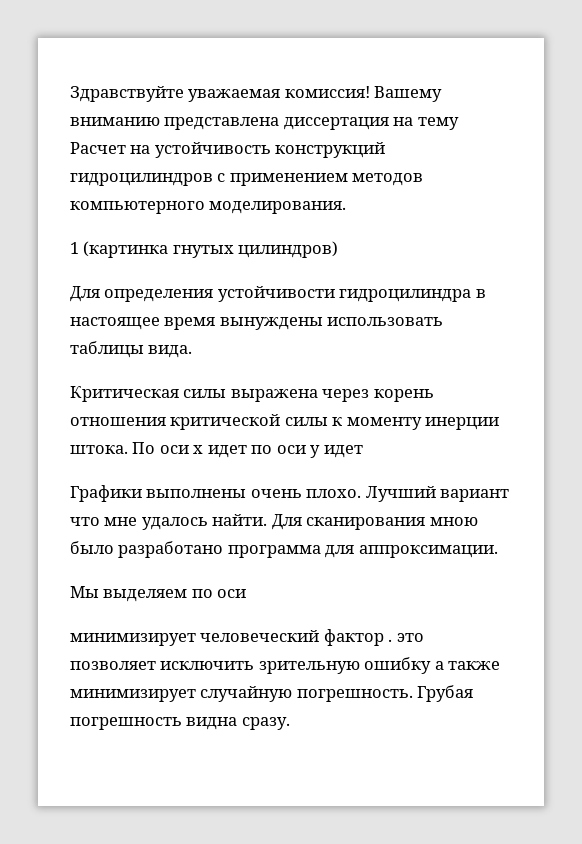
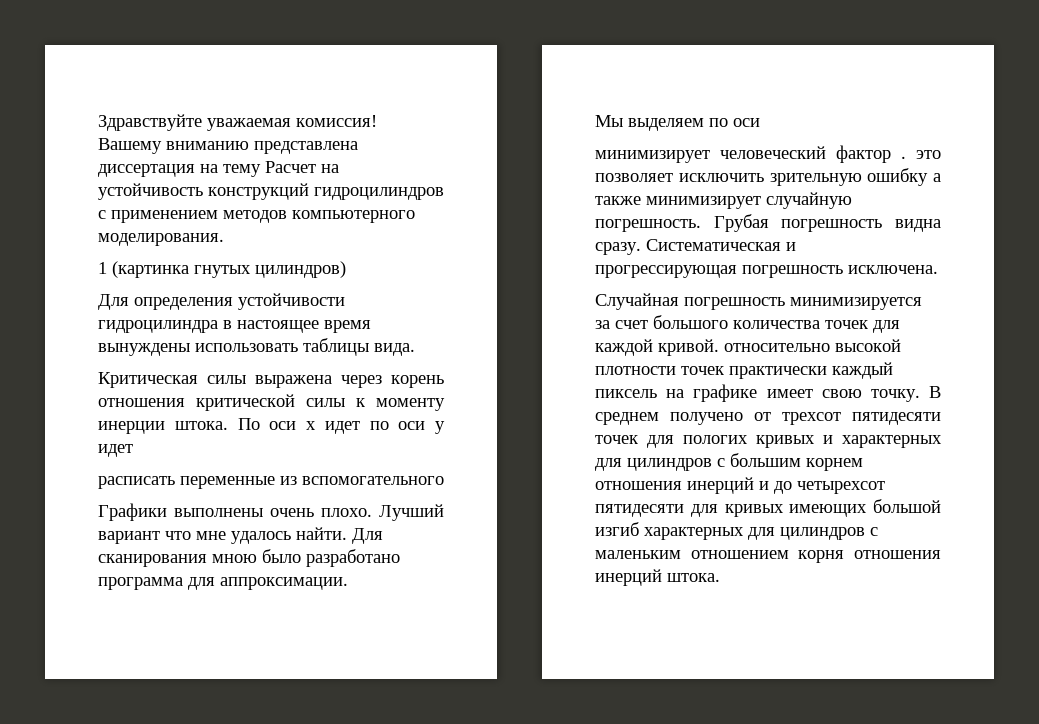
(363, 451) none -> [98,476,444,489] // расписать переменные из вспомогательного
(290, 723) none -> [646,239,796,251] [595,265,938,278] [595,293,922,310] [595,315,900,333] [595,339,901,356] [595,362,893,379] [595,384,941,402] [595,412,941,425] [595,435,942,448] [595,453,863,471] [595,477,885,494] [595,499,941,517] [595,522,878,540] [595,550,941,563] [595,569,720,586] Систематическая и прогрессирующая погрешность исключена. // Случайная погрешность минимизируется за счет большого количества точек для каждой кривой. относительно высокой плотности точек практически каждый пиксель на графике имеет свою точку. В среднем получено от трехсот пятидесяти точек для пологих кривых и характерных для цилиндров с большим корнем отношения инерций и до четырехсот пятидесяти для кривых имеющих большой изгиб характерных для цилиндров с маленьким отношением корня отношения инерций штока.

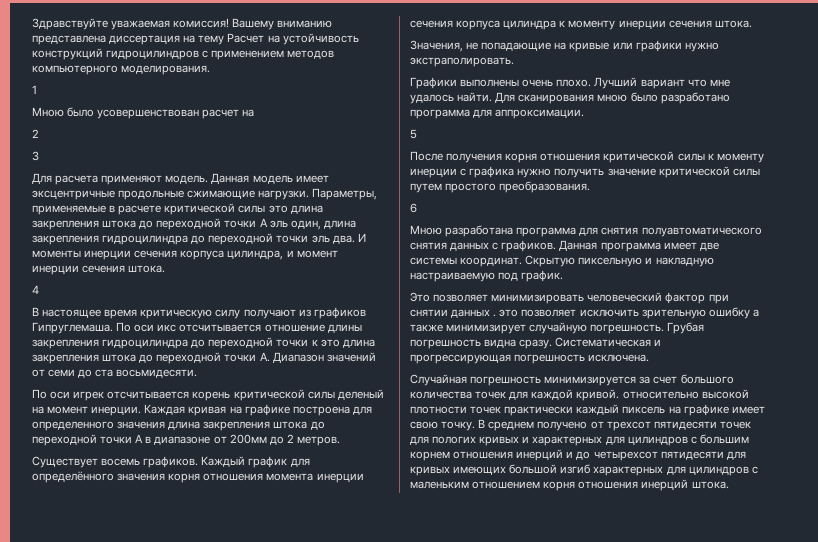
[112,261,346,278] [98,293,345,310] [98,320,371,333] [98,338,415,356] [98,372,444,388] [98,394,445,411] [98,418,445,434] [98,444,133,457] [98,476,444,489] (картинка гнутых цилиндров) // Для определения устойчивости гидроцилиндра в настоящее время вынуждены использовать таблицы вида. // Критическая силы выражена через корень отношения критической силы к моменту инерции штока. По оси x идет по оси y идет // расписать переменные из вспомогательного -> [32,107,255,119] [32,129,39,138] [32,151,39,161] [32,173,329,185] [32,188,378,200] [32,203,323,215] [32,218,356,230] [32,233,366,245] [32,250,338,260] [32,265,166,275] [32,285,39,294] [32,307,366,319] [32,322,362,334] [32,337,375,349] [32,352,376,364] [32,369,198,378] [32,389,384,401] [32,404,372,416] [32,421,325,431] [32,434,340,446] [32,456,310,468] [32,471,364,483] [410,20,752,30] [410,40,719,52] [410,57,514,67] // Мною было усовершенствован расчет на // 2 // 3 // Для расчета применяют модель. Данная модель имеет эксцентричные продольные сжимающие нагрузки. Параметры, применяемые в расчете критической силы это длина закрепления штока до переходной точки А эль один, длина закрепления гидроцилиндра до переходной точки эль два. И моменты инерции сечения корпуса цилиндра, и момент инерции сечения штока. // 4 // В настоящее время критическую силу получают из графиков Гипруглемаша. По оси икс отсчитывается отношение длины закрепления гидроцилиндра до переходной точки к это длина закрепления штока до переходной точки А. Диапазон значений от семи до ста восьмидесяти. // По оси игрек отсчитывается корень критической силы деленый на момент инерции. Каждая кривая на графике построена для определенного значения длина закрепления штока до переходной точки А в диапазоне от 200мм до 2 метров. // Существует восемь графиков. Каждый график для определённого значения корня отношения момента инерции сечения корпуса цилиндра к моменту инерции сечения штока. // Значения, не попадающие на кривые или графики нужно экстраполировать.
[595,115,760,131] [595,145,891,163] Мы выделяем по оси // минимизирует человеческий фактор -> [410,129,417,139] [410,151,764,163] [410,166,760,178] [410,181,591,193] [410,203,417,213] [410,225,762,237] [410,240,719,252] [410,255,714,267] [410,270,564,282] [410,292,729,304] [410,309,491,318] 5 // После получения корня отношения критической силы к моменту инерции с графика нужно получить значение критической силы путем простого преобразования. // 6 // Мною разработана программа для снятия полуавтоматического снятия данных с графиков. Данная программа имеет две системы координат. Скрытую пиксельную и накладную настраиваемую под график. // Это позволяет минимизировать человеческий фактор при снятии данных

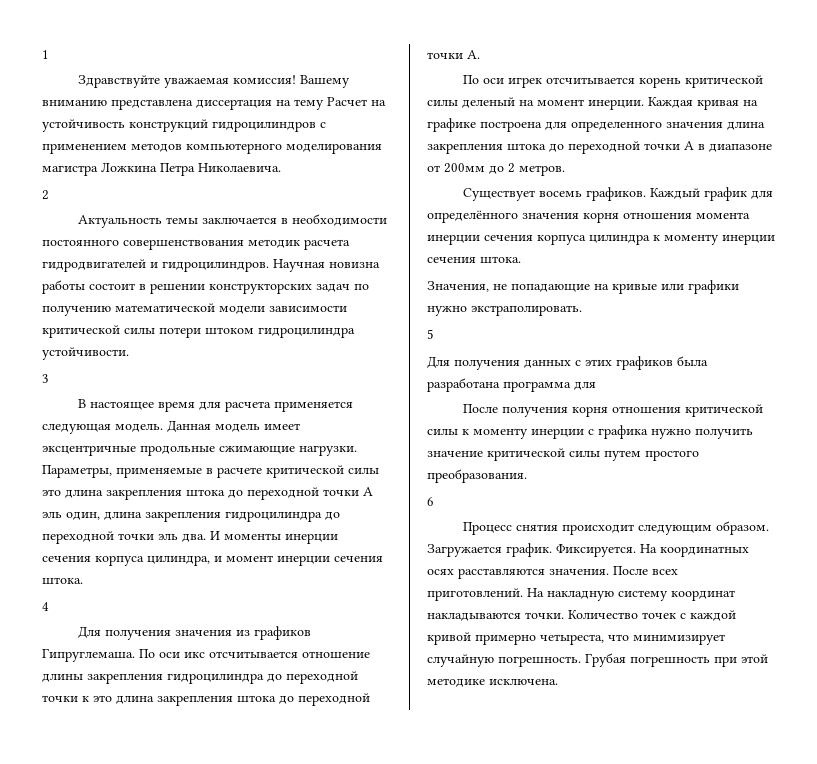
(32, 24) none -> [42,50,49,59] 1 //
[121,65,211,75] [32,85,37,94] [32,107,255,119] [32,129,39,138] [32,151,39,161] [32,173,163,185] моделирования. // 1 // Мною было усовершенствован расчет на // 2 // 3 // Для расчета применяют -> [286,143,382,154] [42,162,281,176] [42,190,49,200] [77,214,387,228] [42,239,350,250] [42,259,380,272] [42,280,369,294] [42,303,347,316] [42,325,355,338] [42,347,129,360] [42,374,49,383] [77,399,353,412] [42,424,111,434] моделирования магистра Ложкина Петра Николаевича. // 2 // Актуальность темы заключается в необходимости постоянного совершенствования методик расчета гидродвигателей и гидроцилиндров. Научная новизна работы состоит в решении конструкторских задач по получению математической модели зависимости критической силы потери штоком гидроцилиндра устойчивости. // 3 // В настоящее время для расчета применяется следующая
[32,307,296,319] В настоящее время критическую силу получают -> [77,626,232,640] Для получения значения
[272,352,376,363] [32,369,198,378] Диапазон значений от семи до ста восьмидесяти. -> (480, 54) none
[410,77,730,89] [410,92,730,104] [410,109,585,119] [410,129,417,139] Графики выполнены очень плохо. Лучший вариант что мне удалось найти. Для сканирования мною было разработано программа для аппроксимации. // 5 -> [427,329,434,339] [427,356,708,370] [427,378,596,392] 5 // Для получения данных с этих графиков была разработана программа для
[410,225,762,237] [410,240,719,252] [410,255,714,267] [410,270,564,282] [410,292,729,304] [410,307,759,319] [410,324,443,332] Мною разработана программа для снятия полуавтоматического снятия данных с графиков. Данная программа имеет две системы координат. Скрытую пиксельную и накладную настраиваемую под график. // Это позволяет минимизировать человеческий фактор при снятии данных . это позволяет исключить зрительную ошибку а также -> [462,521,769,535] [427,543,749,557] [427,566,678,579] [427,588,735,601] [427,610,736,621] [427,632,629,645] Процесс снятия происходит следующим образом. Загружается график. Фиксируется. На координатных осях расставляются значения. После всех приготовлений. На накладную систему координат накладываются точки. Количество точек с каждой кривой примерно четыреста, что
[484,337,662,349] [410,354,650,364] [410,374,734,386] [410,389,749,401] [410,404,765,416] [410,419,751,431] [410,434,749,446] [410,449,746,461] [410,464,758,476] [410,479,729,491] видна сразу. Систематическая и прогрессирующая погрешность исключена. // Случайная погрешность минимизируется за счет большого количества точек для каждой кривой. относительно высокой плотности точек практически каждый пиксель на графике имеет свою точку. В среднем получено от трехсот пятидесяти точек для пологих кривых и характерных для цилиндров с большим корнем отношения инерций и до четырехсот пятидесяти для кривых имеющих большой изгиб характерных для цилиндров с маленьким отношением корня отношения инерций штока. -> [714,654,768,667] [427,678,558,687] при этой методике исключена.

